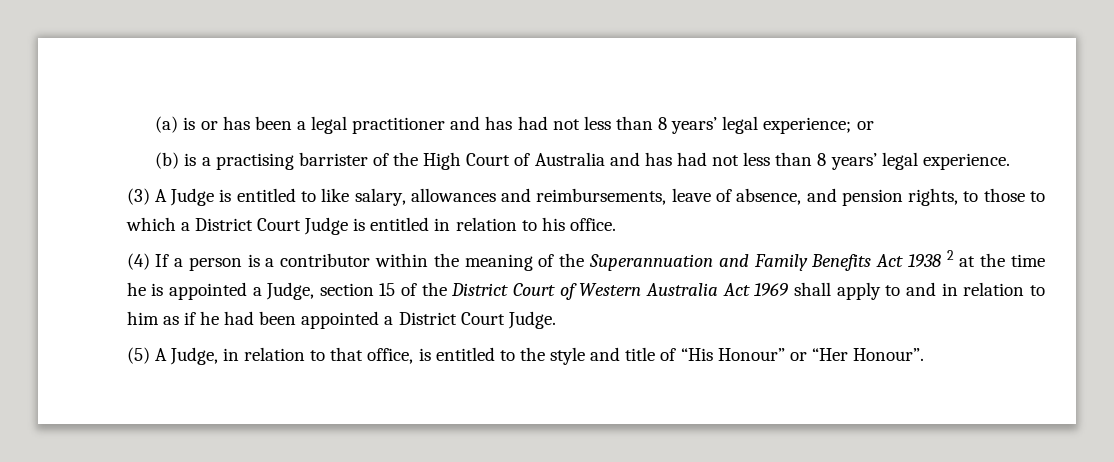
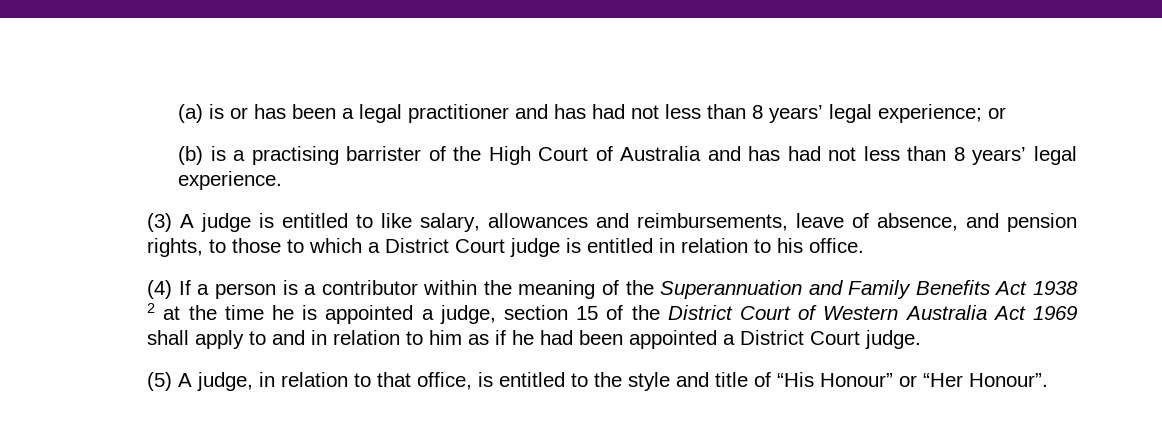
[170,188,215,206] Judge -> [201,213,252,232] judge
[304,217,349,235] Judge -> [510,238,561,257] judge
[266,282,315,300] Judge, -> [439,305,496,324] judge,
[507,311,556,329] Judge. -> [865,330,922,349] judge.
[169,347,218,365] Judge, -> [197,372,254,391] judge,

